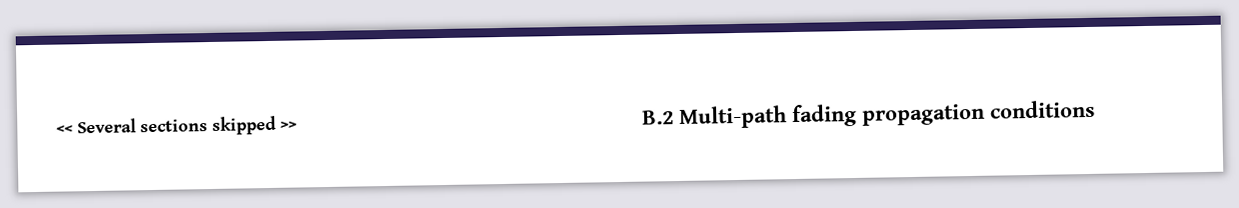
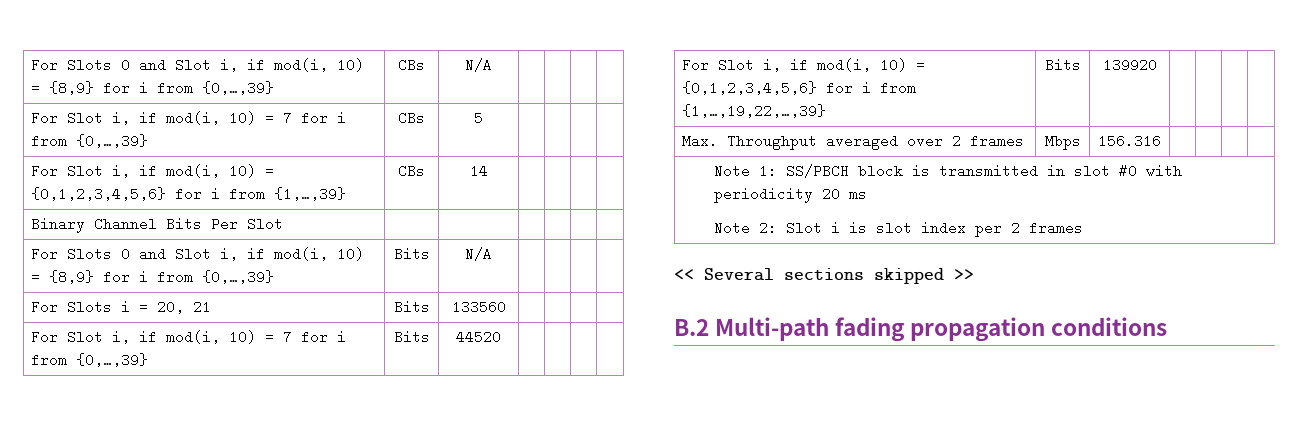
(56, 129) none -> [31,58,365,72] [31,81,275,95] [398,58,425,72] [465,58,492,72] [31,111,347,125] [31,134,149,148] [398,111,425,125] [474,111,483,125] [31,164,275,178] [31,187,347,201] [398,164,425,178] [469,164,488,178] [31,217,284,233] [31,247,365,261] [31,270,275,284] [393,247,430,261] [465,247,492,261] [31,300,212,314] [393,300,430,314] [451,300,506,314] [31,330,347,344] [31,353,149,367] [393,330,430,344] [456,330,501,344] [682,58,926,72] [682,81,917,95] [682,104,827,118] [1044,58,1081,72] [1102,58,1157,72] [682,134,1025,150] [1044,134,1081,150] [1098,134,1161,148] [714,164,1183,178] [714,187,868,203] [714,221,1084,237] For Slots 0 and Slot i, if mod(i, 10) = {8,9} for i from {0,…,39} | CBs | N/A | | | | // For Slot i, if mod(i, 10) = 7 for i from {0,…,39} | CBs | 5 | | | | // For Slot i, if mod(i, 10) = {0,1,2,3,4,5,6} for i from {1,…,39} | CBs | 14 | | | | // Binary Channel Bits Per Slot | | | | | | // For Slots 0 and Slot i, if mod(i, 10) = {8,9} for i from {0,…,39} | Bits | N/A | | | | // For Slots i = 20, 21 | Bits | 133560 | | | | // For Slot i, if mod(i, 10) = 7 for i from {0,…,39} | Bits | 44520 | | | | // For Slot i, if mod(i, 10) = {0,1,2,3,4,5,6} for i from {1,…,19,22,…,39} | Bits | 139920 | | | | // Max. Throughput averaged over 2 frames | Mbps | 156.316 | | | | // Note 1: SS/PBCH block is transmitted in slot #0 with periodicity 20 ms // Note 2: Slot i is slot index per 2 frames //

